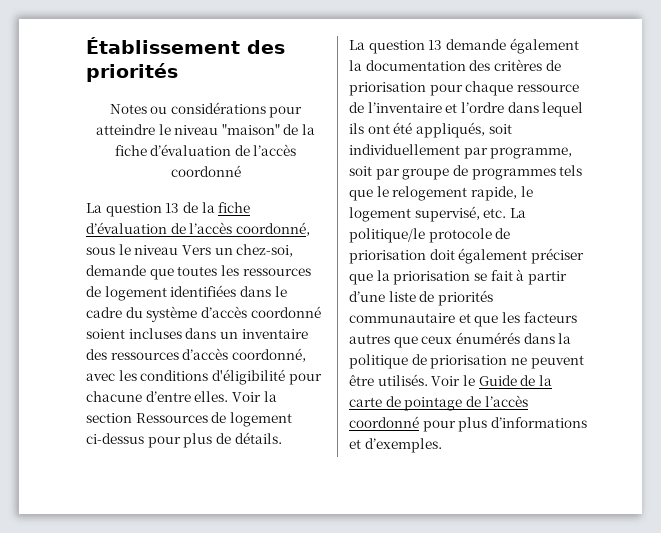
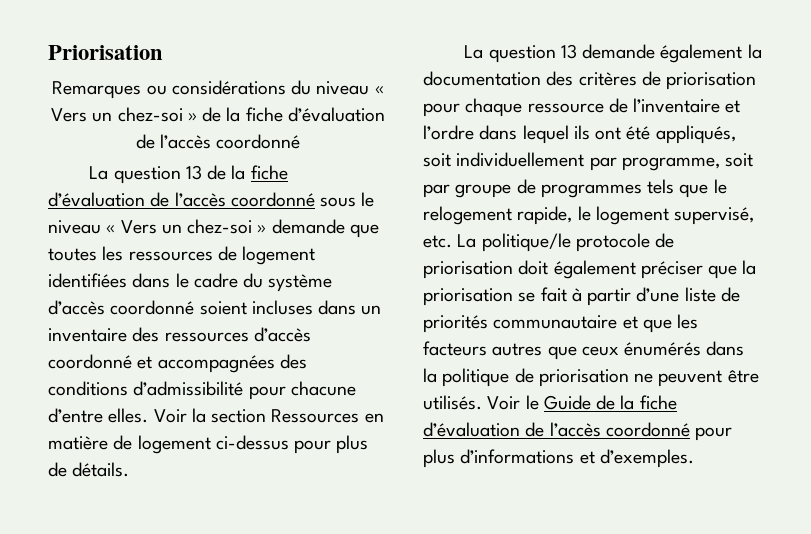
[86,37,285,54] [86,63,178,82] [109,102,303,118] [95,124,280,135] Établissement des priorités // Notes ou considérations pour atteindre le niveau "maison" -> [48,45,163,60] [52,80,384,99] [51,107,197,122] Priorisation // Remarques ou considérations du niveau « Vers un chez-soi »
[235,222,310,236] coordonné, -> [230,192,315,207] coordonné
[181,244,294,257] Vers un chez-soi, -> [106,219,267,234] « Vers un chez-soi »
[231,348,306,362] [86,369,285,385] coordonné, avec les conditions d'éligibilité -> [48,354,307,373] [48,381,244,396] coordonné et accompagnées des conditions d’admissibilité
(208, 418) none -> [364,413,384,423] [48,436,108,450] en matière
[349,396,463,411] carte de pointage -> [639,395,677,410] [423,422,520,437] fiche d’évaluation

